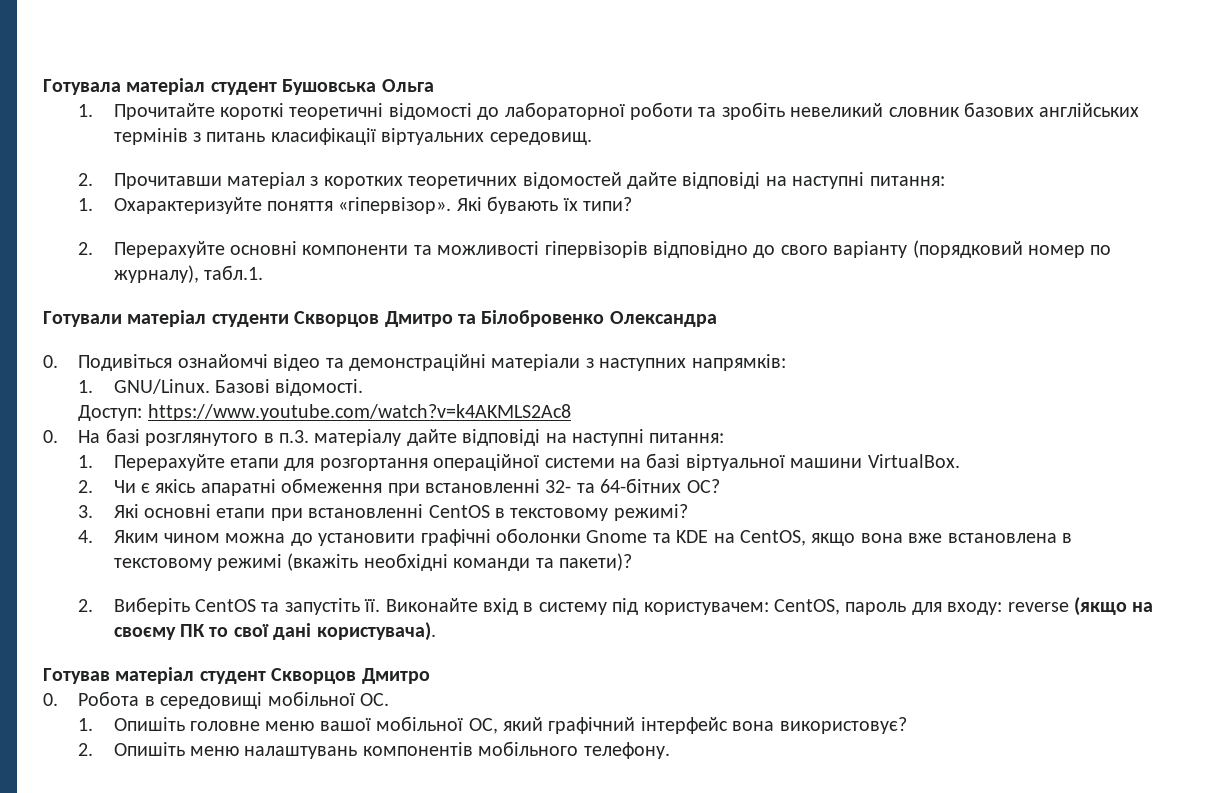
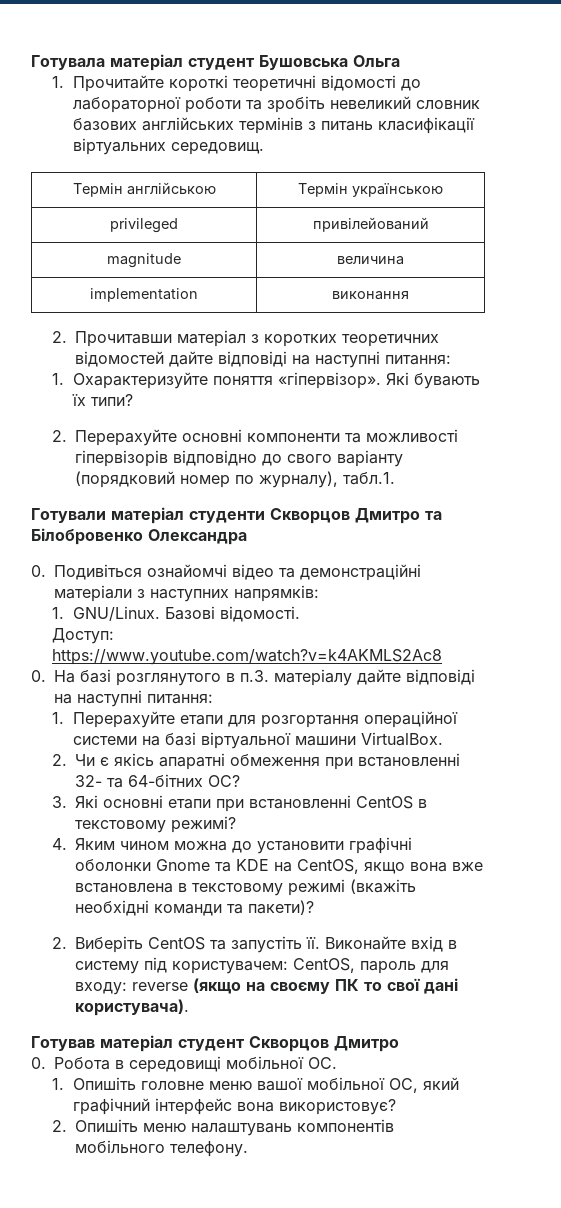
(592, 138) none -> [72,182,216,197] [298,183,443,197] [110,218,178,233] [312,217,429,232] [107,253,181,268] [337,256,404,265] [90,288,198,302] [332,291,409,300] // Термін англійською | Термін українською // privileged | привілейований // magnitude | величина // implementation | виконання

